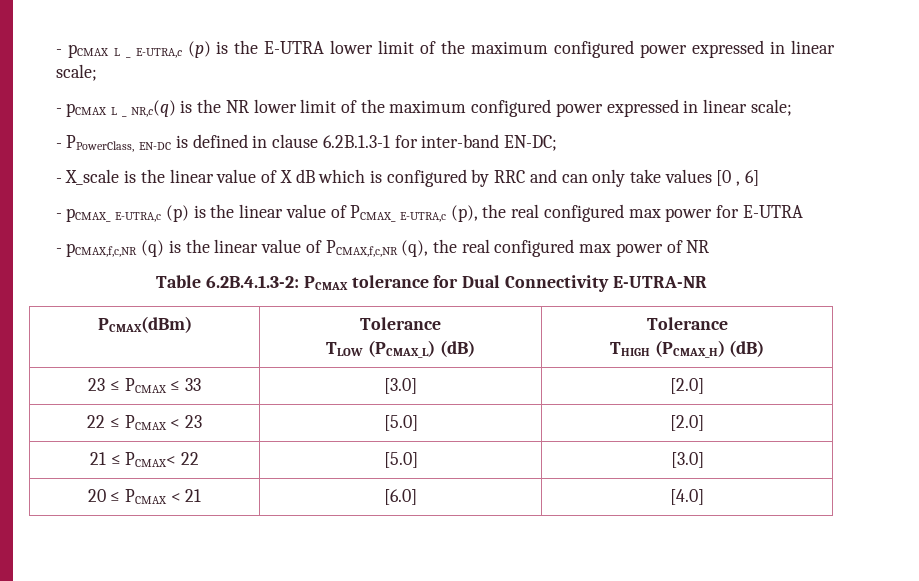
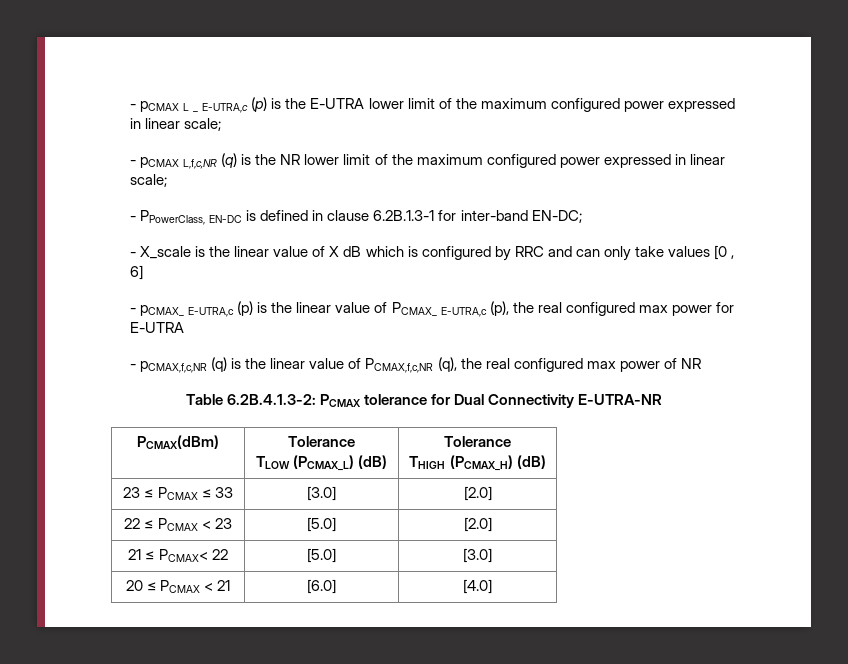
[111,107,118,115] [121,100,176,117] L _ NR,c(q) -> [183,153,238,169] L,f,c,NR (q)

